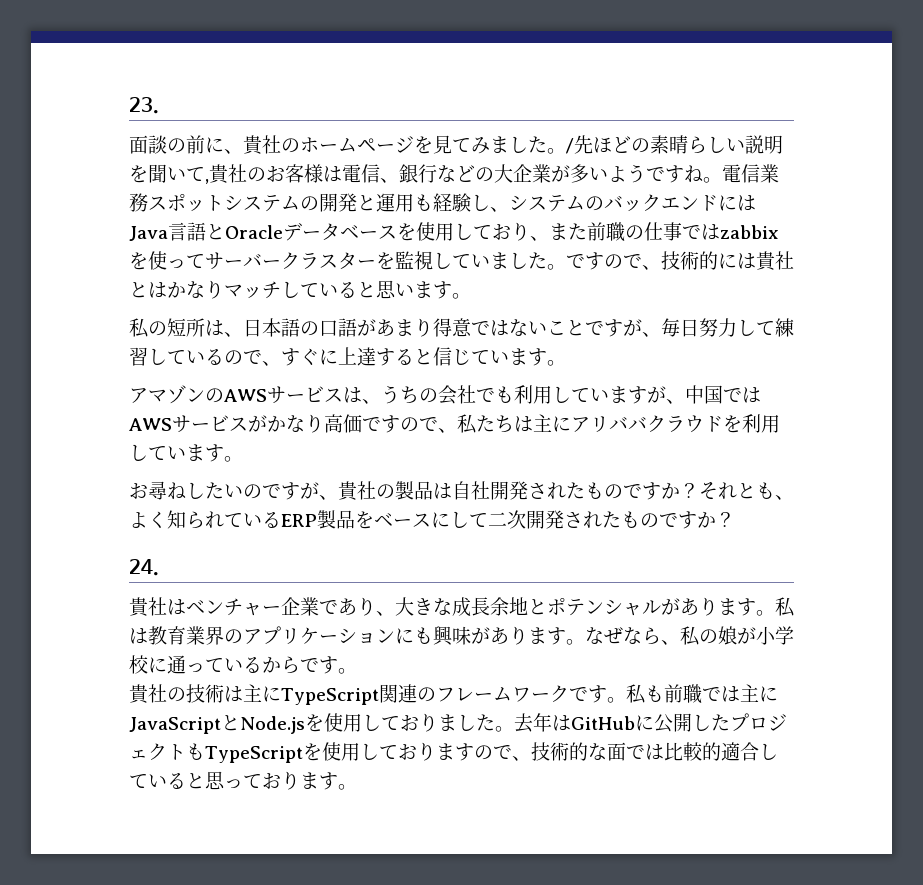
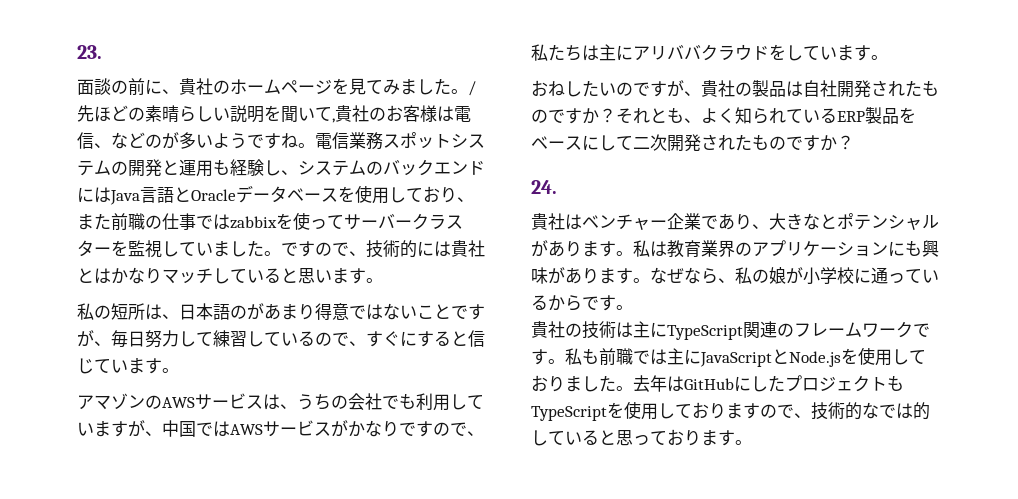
[399,164,551,183] 銀行などの大企業 -> [111,132,162,149] などの
[319,318,357,337] 口語 -> (247, 312) none
[338,347,376,366] 上達 -> (417, 339) none
[324,414,362,433] 高価 -> (399, 429) none
[742,414,780,433] 利用 -> (786, 52) none
[148,481,167,500] 尋 -> (548, 88) none
[452,597,528,617] 成長余地 -> (820, 221) none
[654,713,692,733] 公開 -> (751, 384) none
[606,742,759,761] 面では比較的適合 -> [879,402,930,420] では的

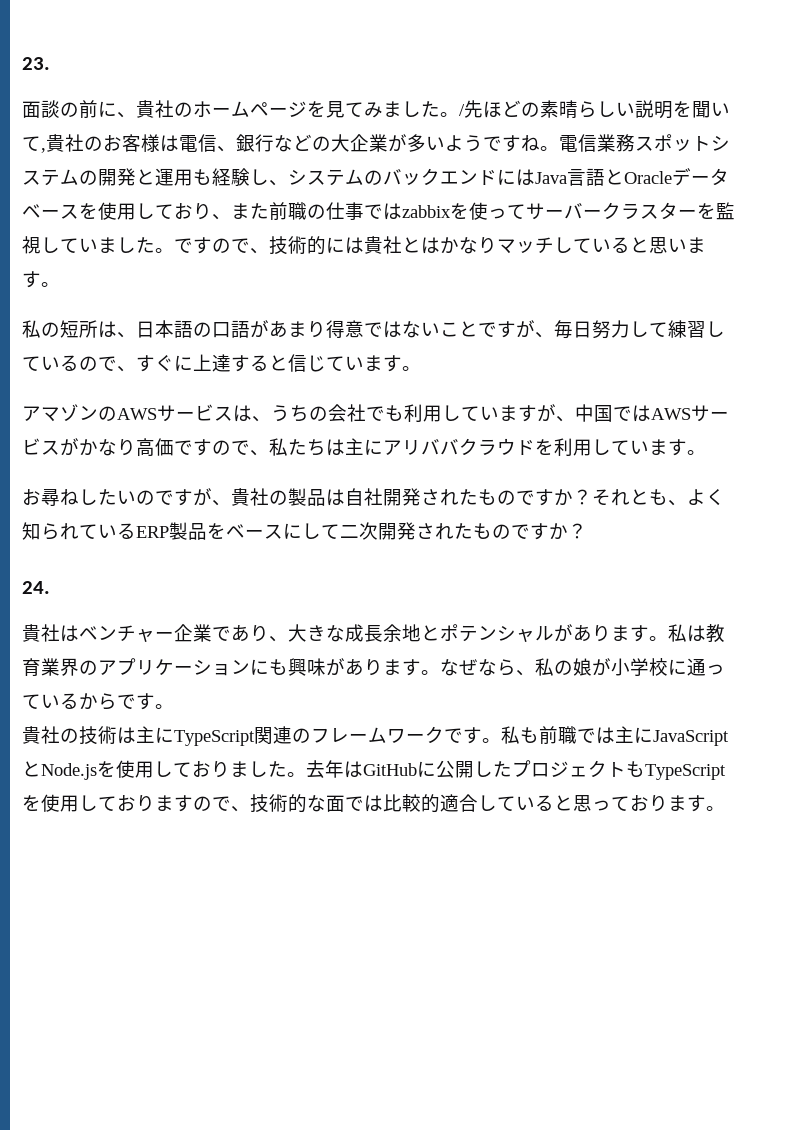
[111,132,162,149] などの -> [236,134,388,152] 銀行などの大企業
(247, 312) none -> [212,320,250,338] 口語
(417, 339) none -> [193,354,231,372] 上達
(399, 429) none -> [136,438,174,457] 高価
(786, 52) none -> [554,438,592,456] 利用
(548, 88) none -> [41,489,60,506] 尋
(820, 221) none -> [345,624,421,643] 成長余地
(751, 384) none -> [436,760,474,778] 公開
[879,402,930,420] では的 -> [326,794,478,813] 面では比較的適合

